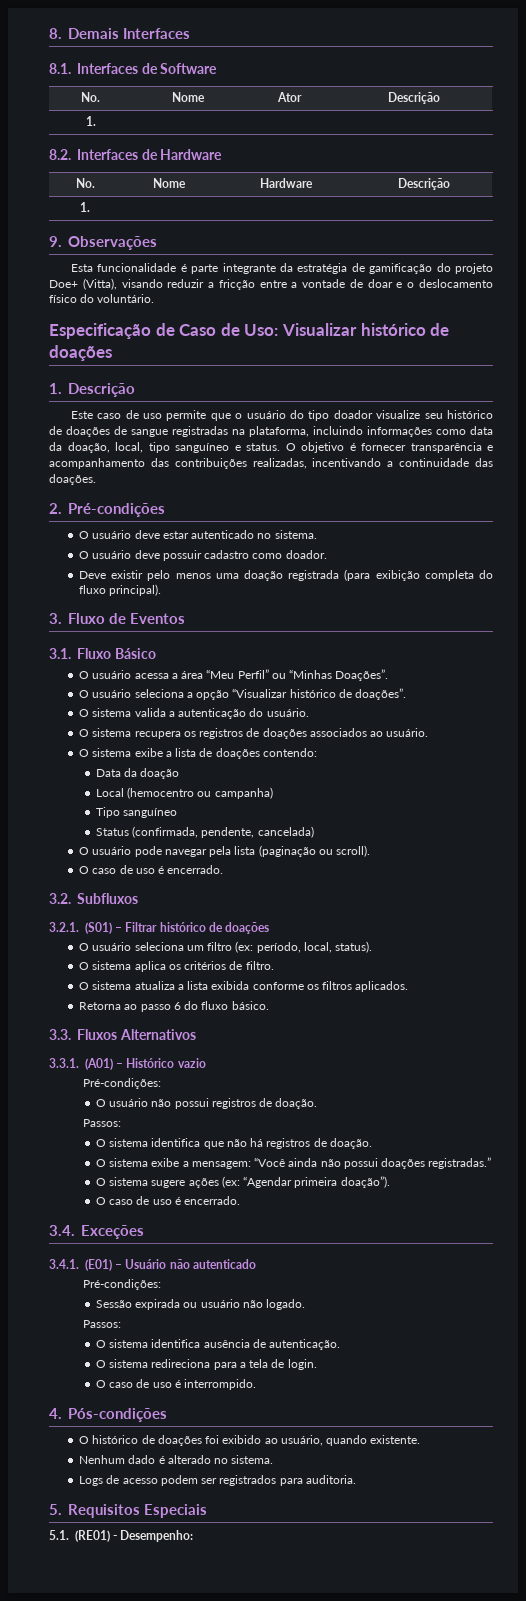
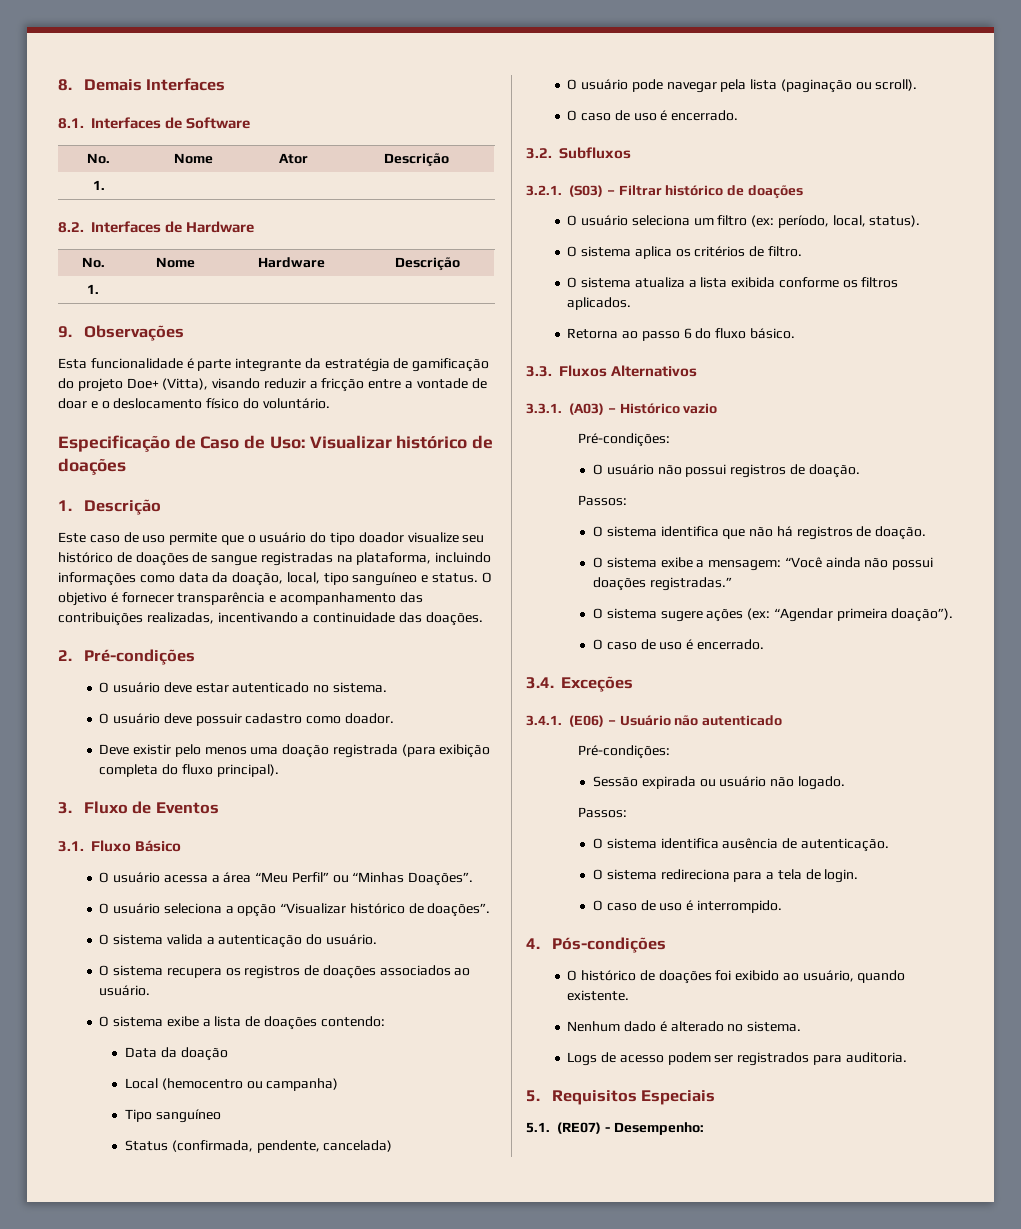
[85,922,112,934] (S01) -> [569,185,603,197] (S03)
[85,1058,113,1070] (A01) -> [569,403,604,415] (A03)
[85,1259,112,1271] (E01) -> [569,715,604,727] (E06)
[75,1530,110,1542] (RE01) -> [557,1122,601,1134] (RE07)

